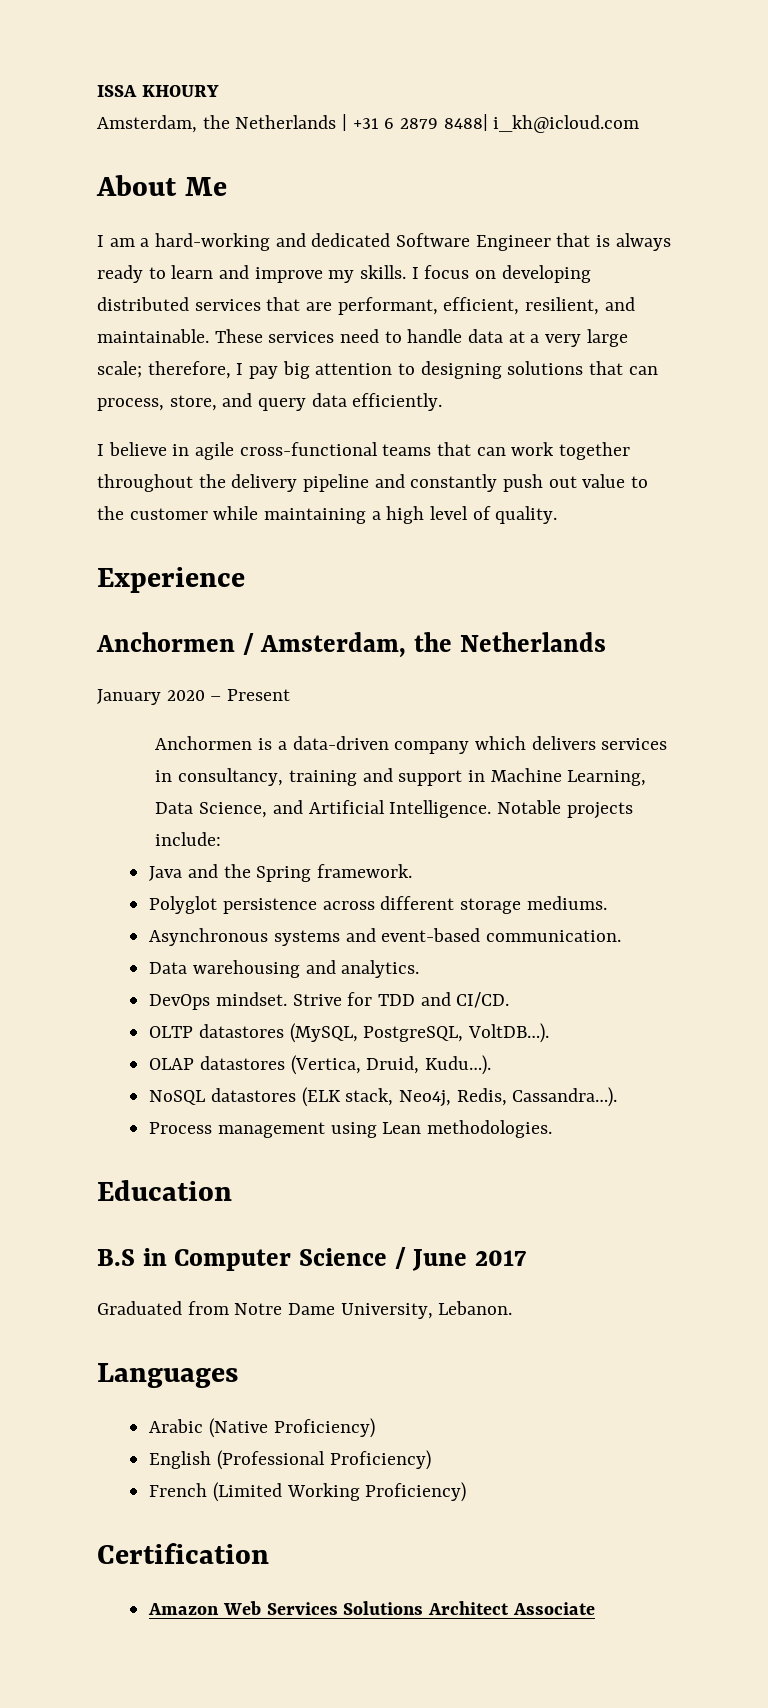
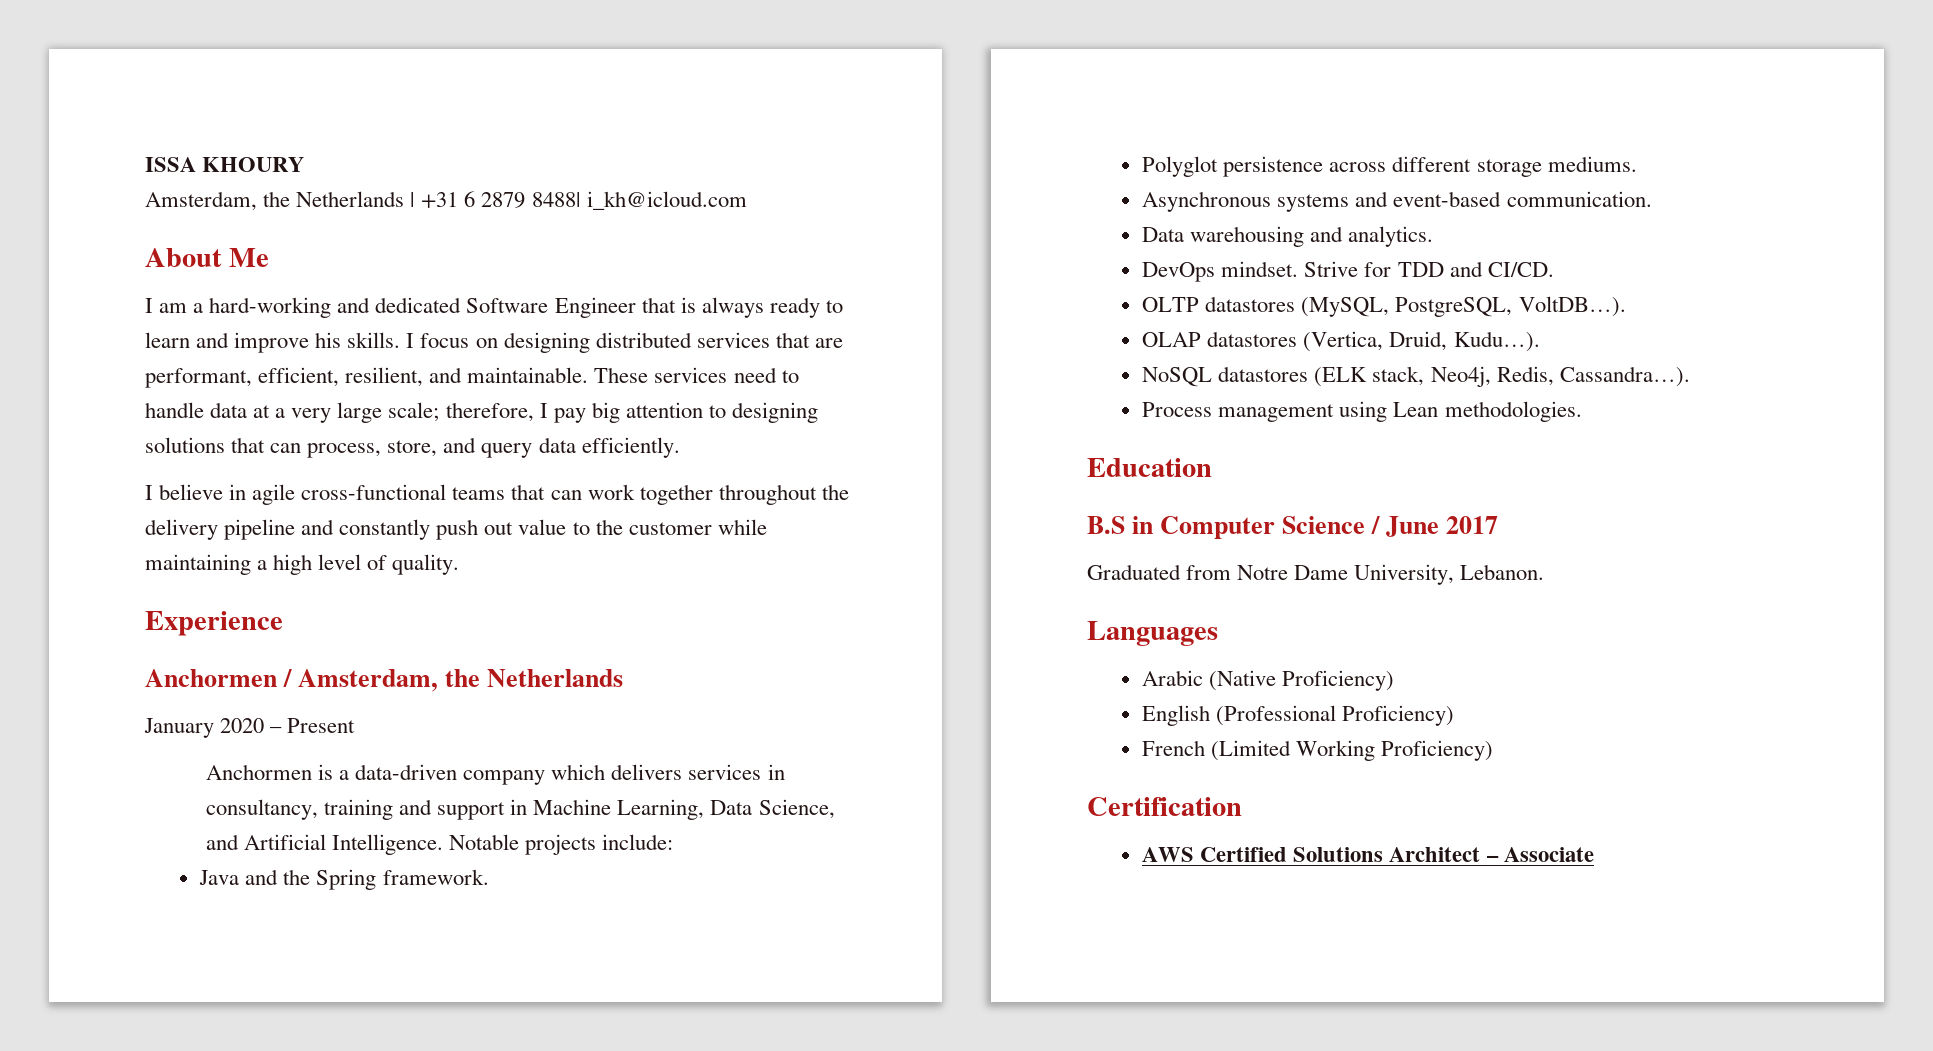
[328,270,355,283] my -> [315,332,342,348] his
[501,265,591,283] developing -> [503,332,590,353] designing
[148,1601,338,1615] Amazon Web Services -> [1142,847,1288,862] AWS Certified
(510, 1608) none -> [1486,855,1499,862] –

